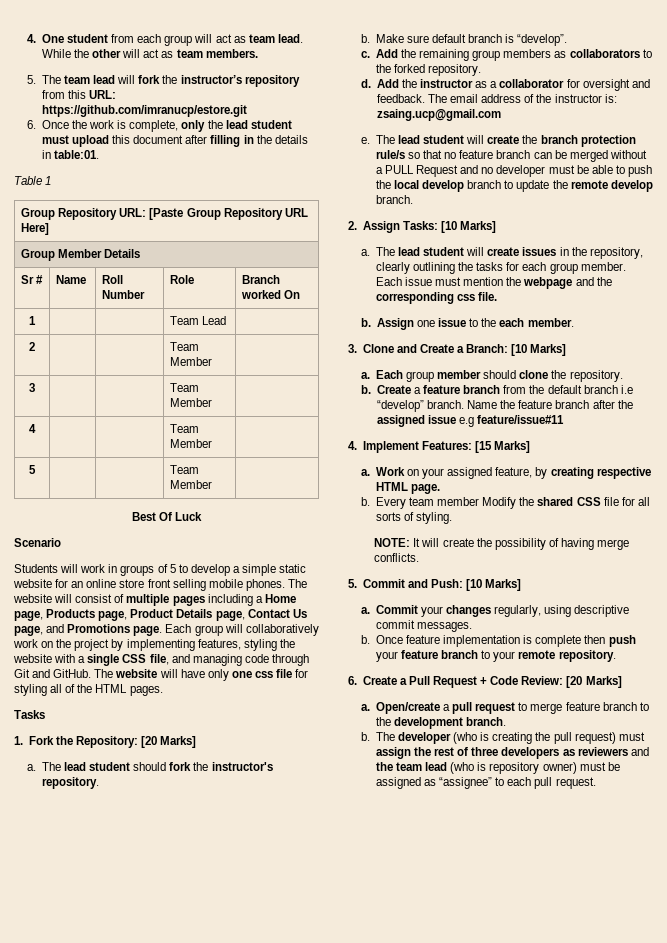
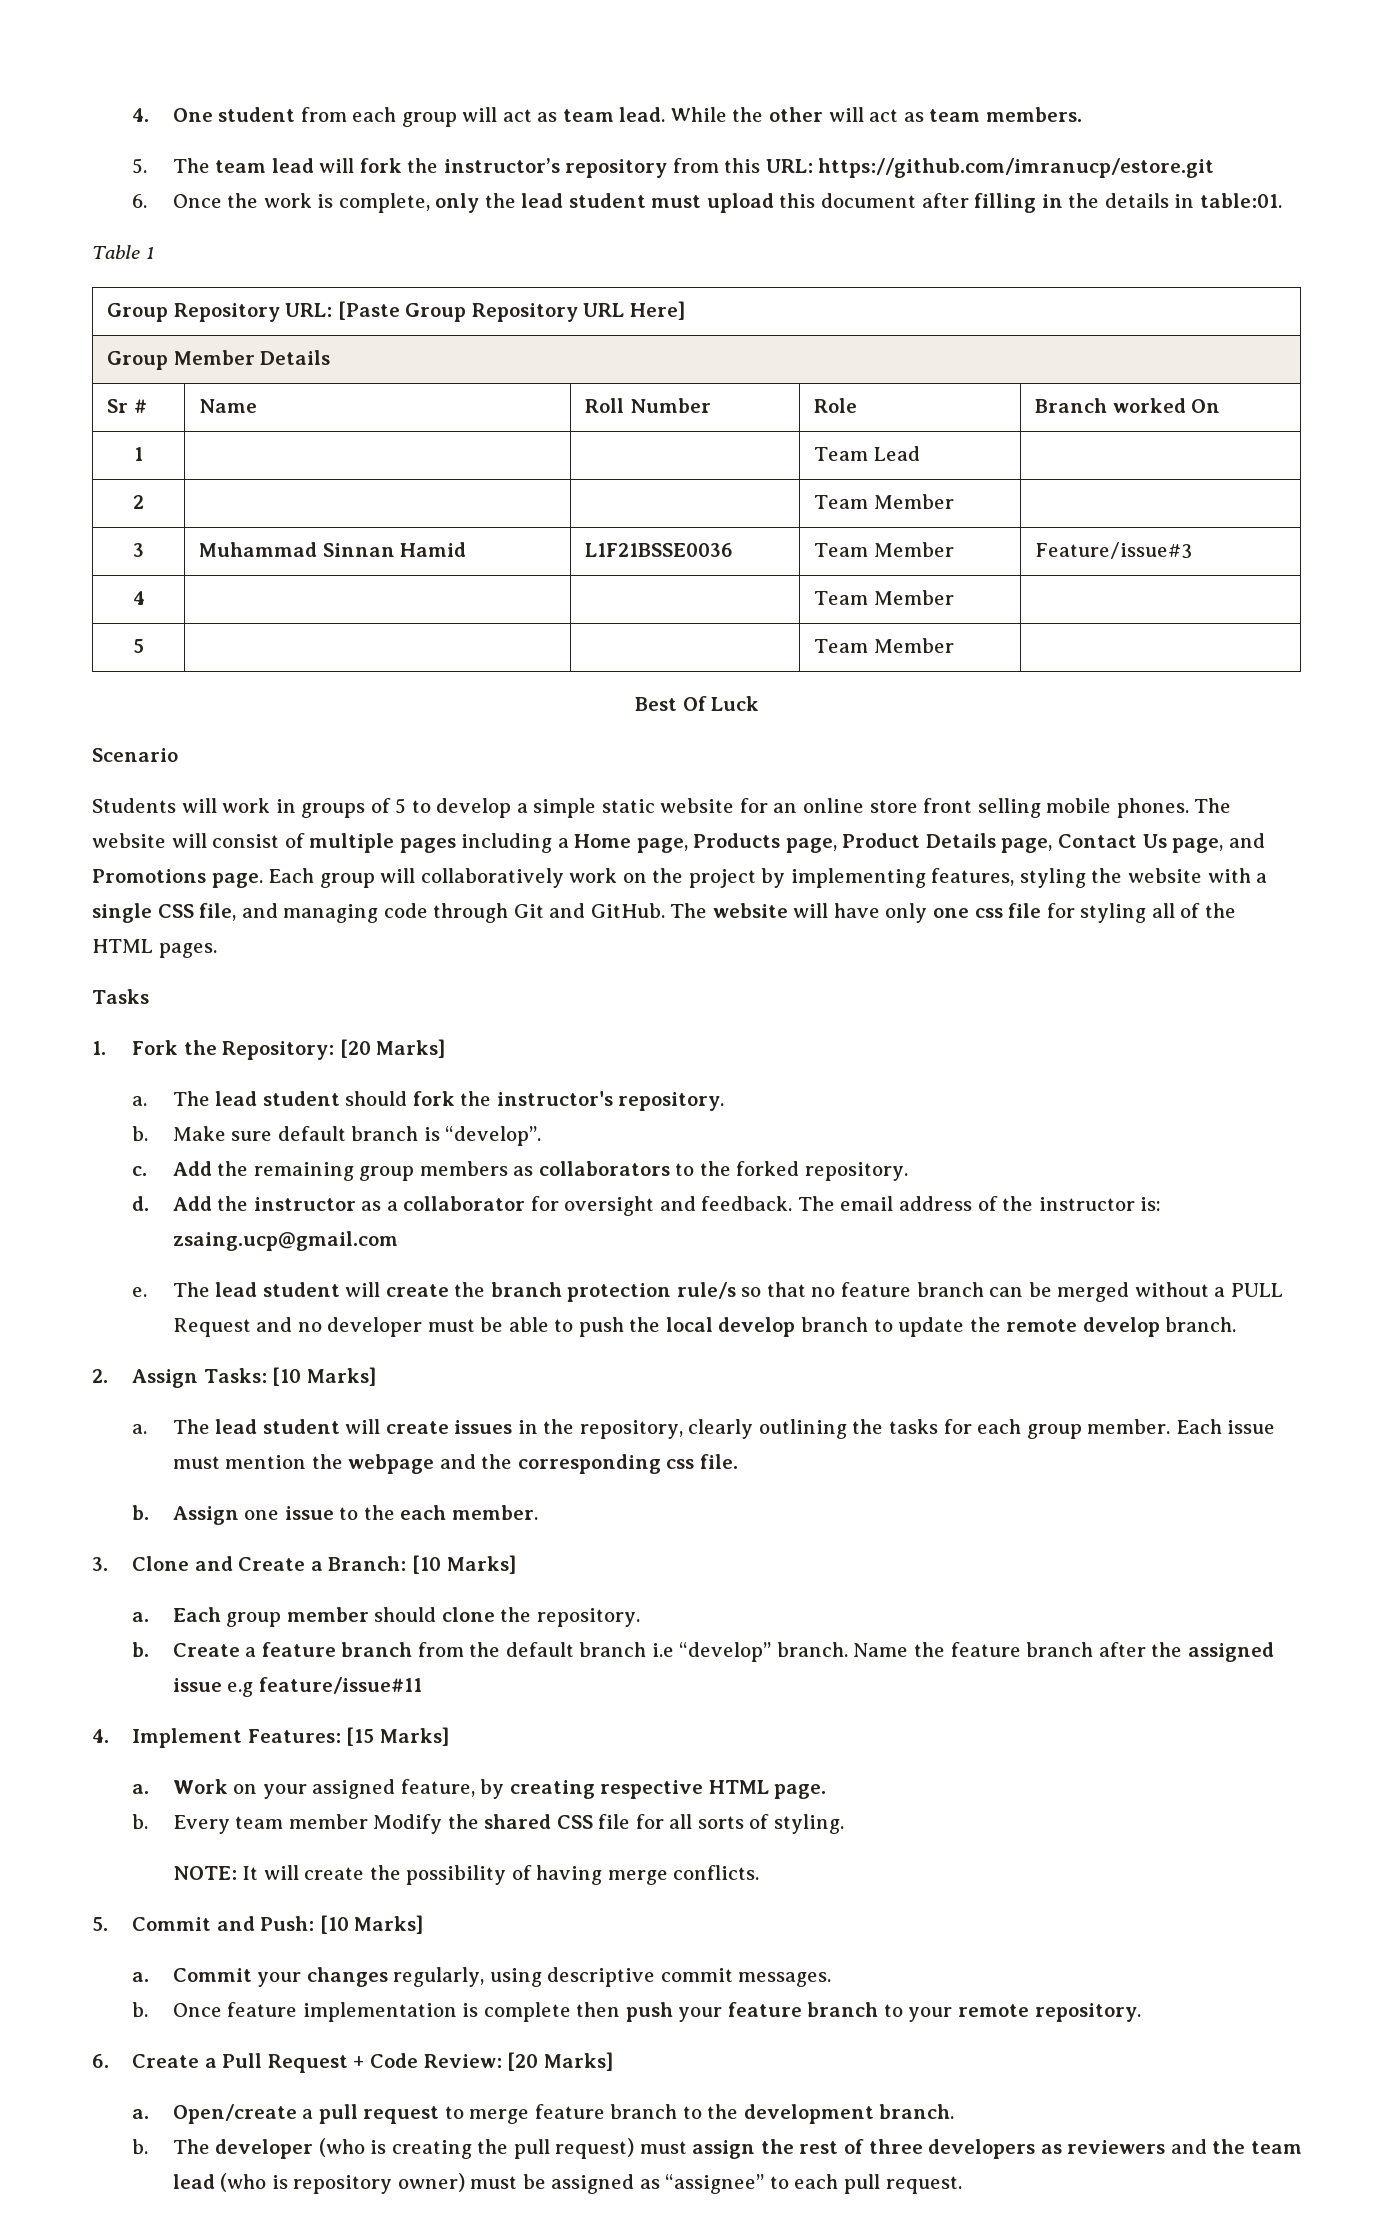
[170,383,200,392] [170,398,213,407] | | Team Member | -> [199,542,467,557] [585,543,734,557] [814,542,954,557] [1035,542,1193,559] Muhammad Sinnan Hamid | L1F21BSSE0036 | Team Member | Feature/issue#3

